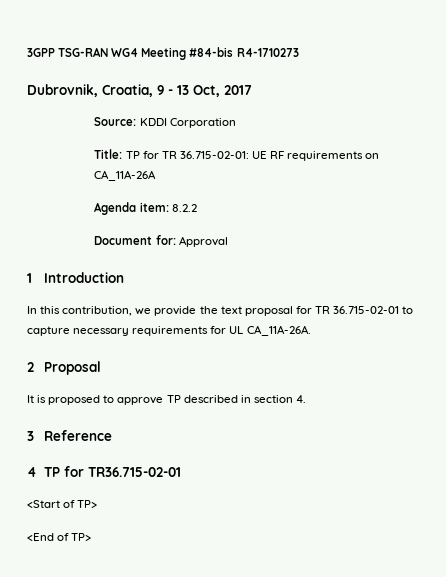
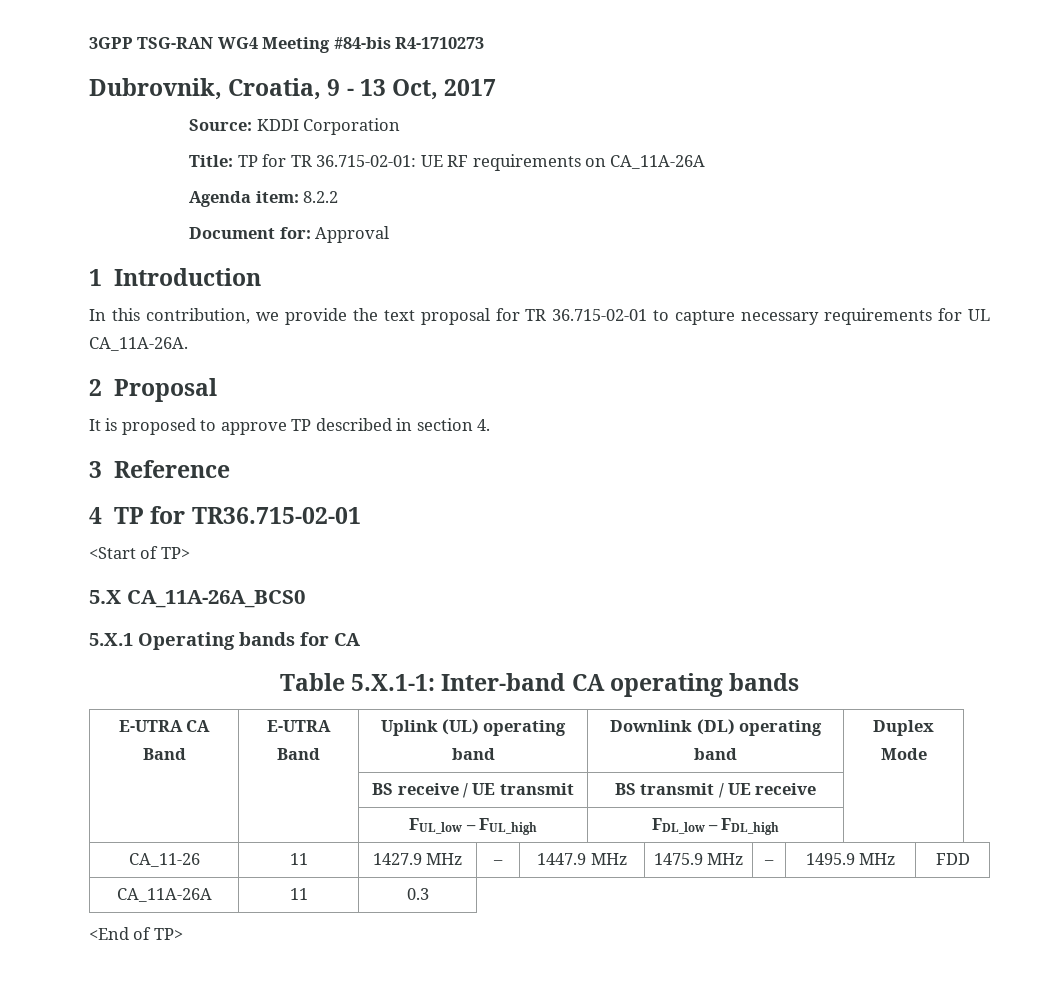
(98, 504) none -> [89,590,305,608] [89,632,360,650] [279,673,800,697] [118,720,211,732] [142,748,186,760] [267,720,331,732] [277,748,320,760] [380,719,567,736] [451,748,495,760] [610,719,822,736] [694,748,737,760] [873,720,934,736] [880,748,927,760] [372,783,574,798] [614,783,817,798] [409,818,537,835] [651,818,780,835] [128,853,200,867] [289,853,308,865] [372,853,463,865] [493,860,503,865] [537,853,627,865] [653,853,744,865] [764,860,774,865] [805,853,896,865] [935,853,970,865] [116,888,212,902] [289,888,308,900] [406,888,429,900] // 5.X CA_11A-26A_BCS0 // 5.X.1 Operating bands for CA // Table 5.X.1-1: Inter-band CA operating bands // E-UTRA CA Band | E-UTRA Band | Uplink (UL) operating band | Downlink (DL) operating band | Duplex Mode // | | BS receive / UE transmit | BS transmit / UE receive | // | | FUL_low – FUL_high | FDL_low – FDL_high | // CA_11-26 | 11 | 1427.9 MHz | – | 1447.9 MHz | 1475.9 MHz | – | 1495.9 MHz | FDD // CA_11A-26A | 11 | 0.3

